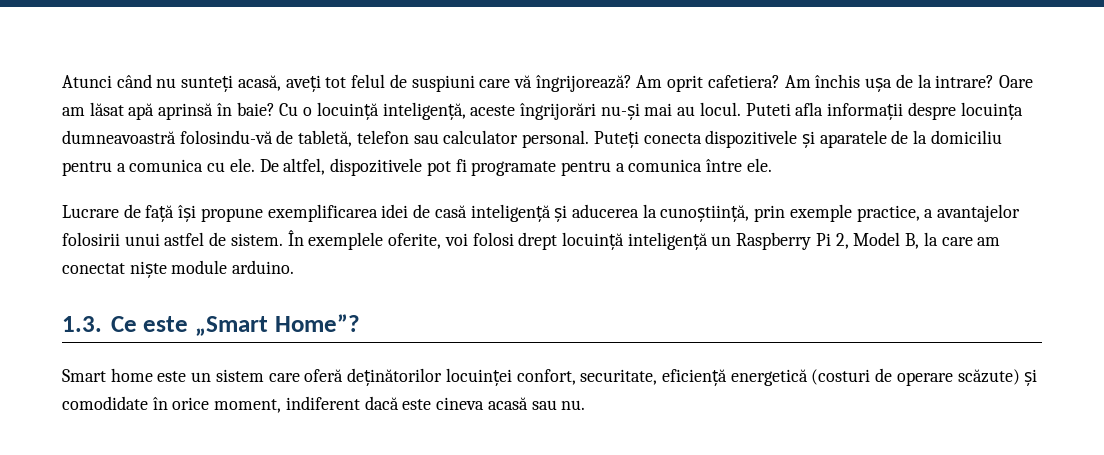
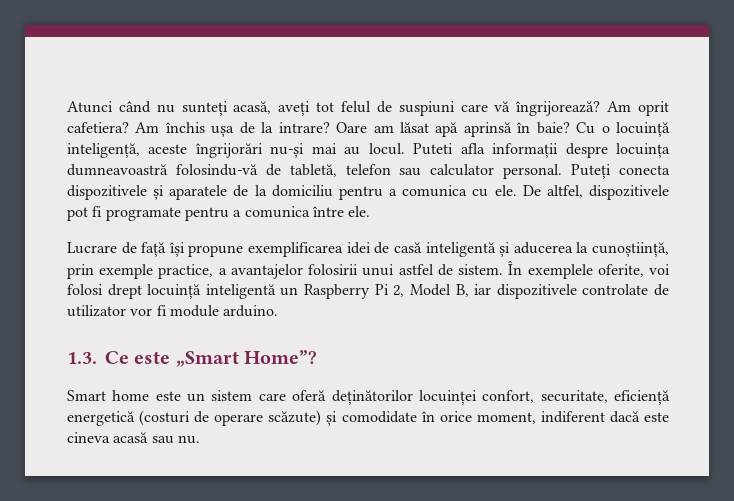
[470,204,551,222] inteligență -> [425,242,496,257] inteligentă
[627,232,708,250] inteligență -> [205,284,276,299] inteligentă
[923,232,1001,246] [62,261,167,278] la care am conectat niște -> [474,284,670,299] [67,305,167,317] iar dispozitivele controlate de utilizator vor fi

